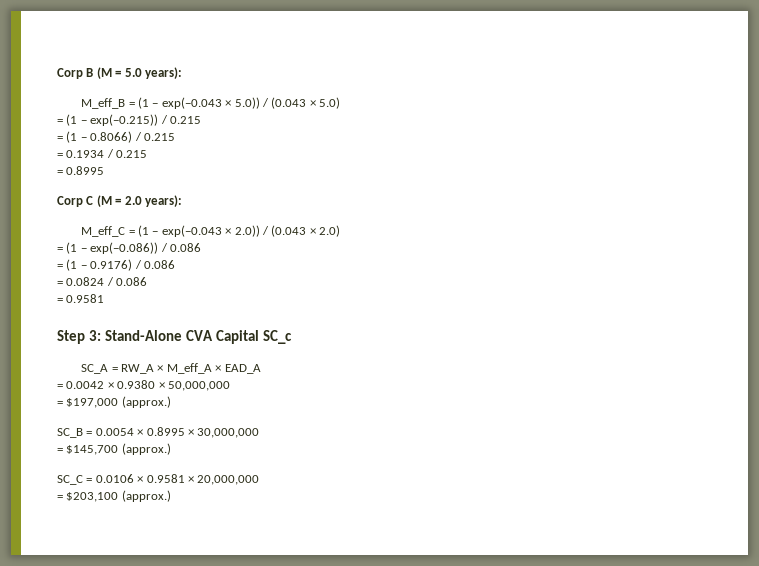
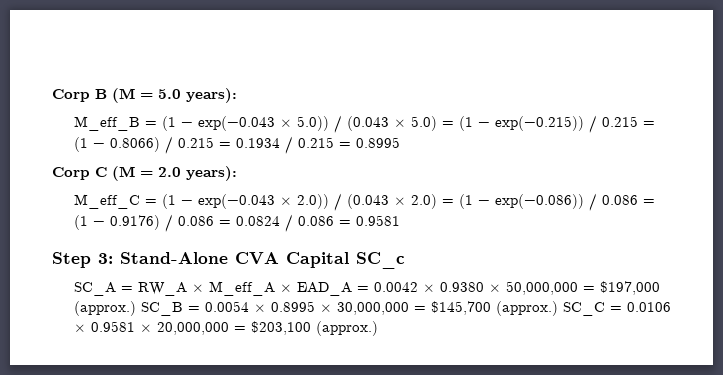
(341, 103) // -> (437, 123) none
(201, 120) // -> (638, 121) none
(175, 137) // -> (214, 142) none
(148, 154) // -> (334, 142) none
(341, 231) // -> (437, 201) none
(201, 247) // -> (638, 200) none
(175, 264) // -> (214, 221) none
(148, 281) // -> (334, 221) none
(261, 369) // -> (352, 289) none
(230, 386) // -> (578, 288) none
(171, 402) // -> (136, 308) none
(260, 433) // -> (409, 308) none
(171, 449) // -> (558, 308) none
(260, 480) // -> (229, 328) none

